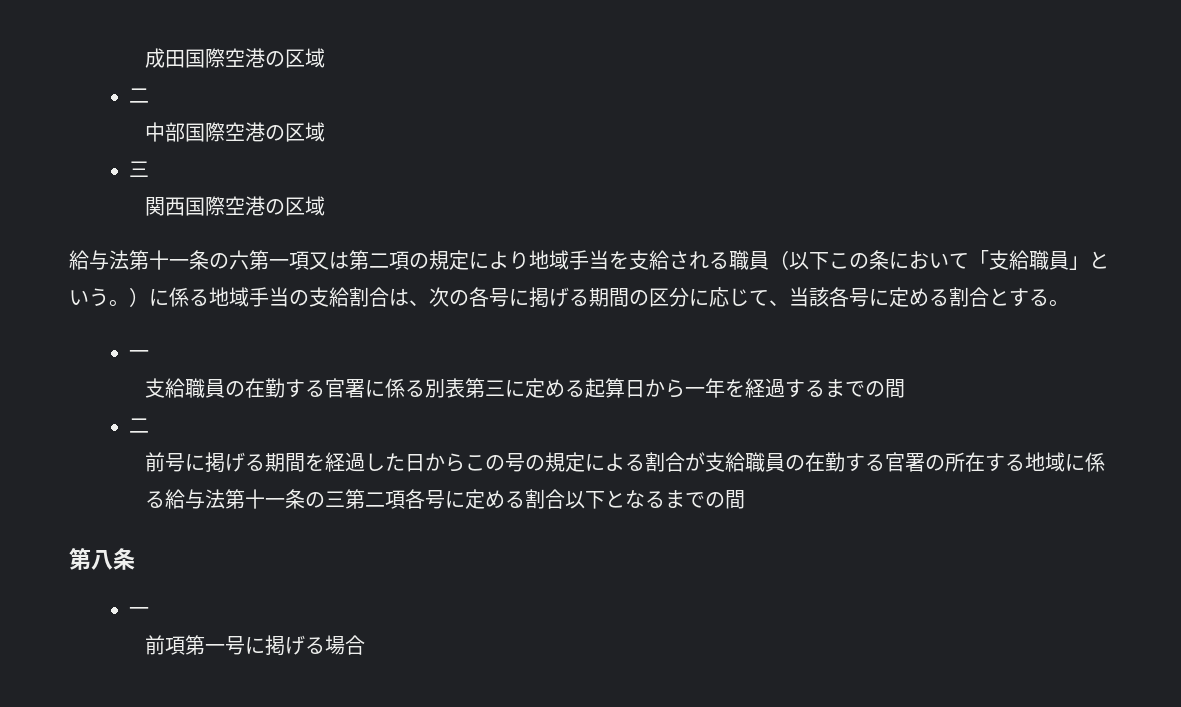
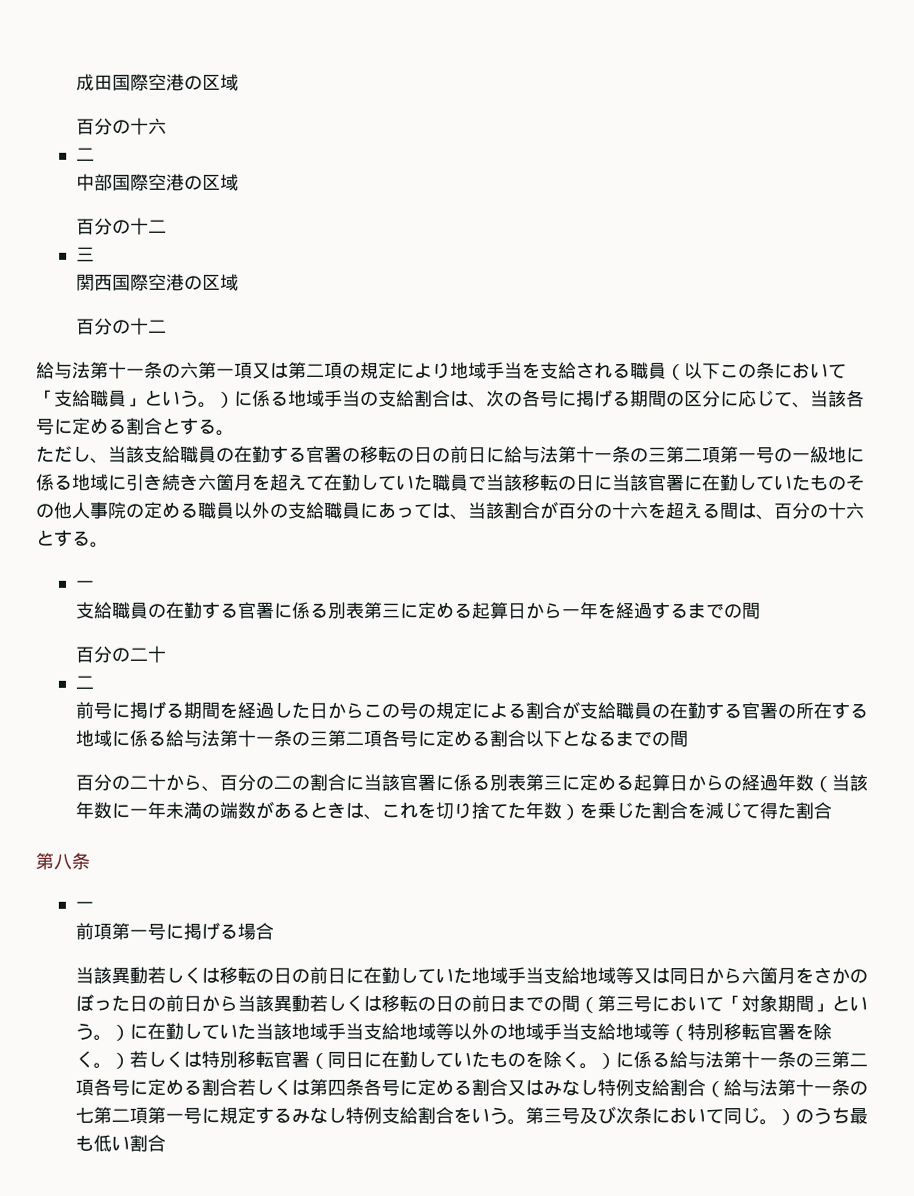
(326, 58) none -> [75,117,167,135] // 百分の十六
(326, 132) none -> [75,217,167,235] // 百分の十二
(326, 206) none -> [75,317,167,335] // 百分の十二
(1069, 303) none -> [36,445,865,464] [36,473,865,492] [36,501,865,521] [36,529,109,548] // ただし、当該支給職員の在勤する官署の移転の日の前日に給与法第十一条の三第二項第一号の一級地に係る地域に引き続き六箇月を超えて在勤していた職員で当該移転の日に当該官署に在勤していたものその他人事院の定める職員以外の支給職員にあっては、当該割合が百分の十六を超える間は、百分の十六とする。
(906, 388) none -> [74,645,166,663] // 百分の二十
(746, 499) none -> [74,773,868,793] [74,800,832,821] // 百分の二十から、百分の二の割合に当該官署に係る別表第三に定める起算日からの経過年数（当該年数に一年未満の端数があるときは、これを切り捨てた年数）を乗じた割合を減じて得た割合
(366, 645) none -> [74,966,868,985] [74,993,868,1014] [74,1022,832,1042] [74,1050,868,1070] [74,1078,868,1098] [74,1106,868,1126] [74,1134,166,1152] // 当該異動若しくは移転の日の前日に在勤していた地域手当支給地域等又は同日から六箇月をさかのぼった日の前日から当該異動若しくは移転の日の前日までの間（第三号において「対象期間」という。）に在勤していた当該地域手当支給地域等以外の地域手当支給地域等（特別移転官署を除く。）若しくは特別移転官署（同日に在勤していたものを除く。）に係る給与法第十一条の三第二項各号に定める割合若しくは第四条各号に定める割合又はみなし特例支給割合（給与法第十一条の七第二項第一号に規定するみなし特例支給割合をいう。第三号及び次条において同じ。）のうち最も低い割合

